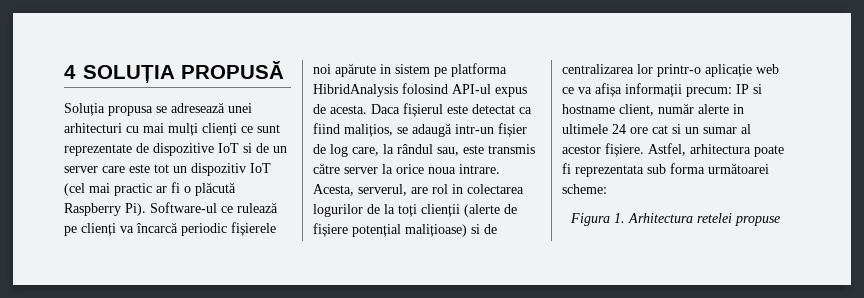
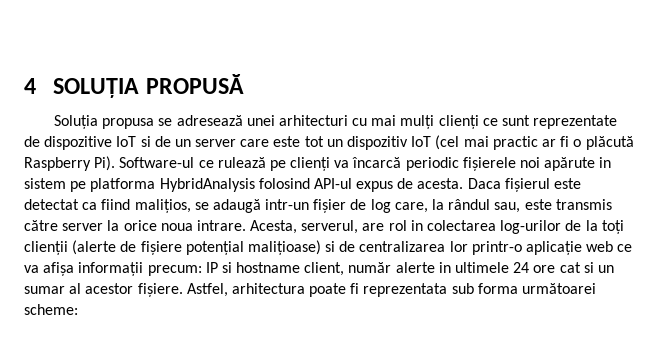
[313,84,398,97] HibridAnalysis -> [159,178,255,192] HybridAnalysis
[313,204,363,217] logurilor -> [500,220,562,234] log-urilor
[570,213,780,226] // Figura 1. Arhitectura retelei propuse -> (78, 309) none

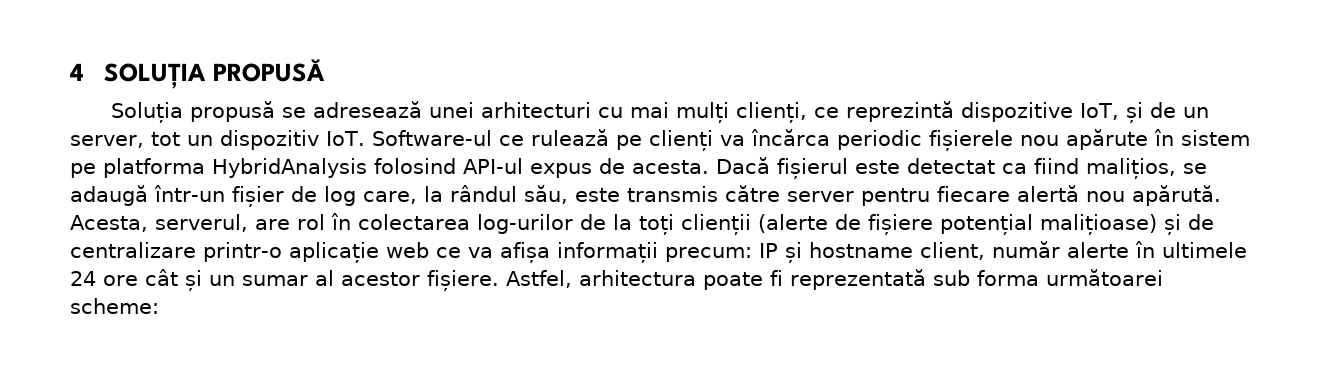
[102,118,155,129] propusa -> [189,101,275,122] propusă
[438,115,618,129] [24,135,634,150] [24,156,116,171] clienți ce sunt reprezentate de dispozitive IoT si de un server care este tot un dispozitiv IoT (cel mai practic ar fi o plăcută Raspberry Pi). -> [735,101,1209,123] [70,130,365,150] clienți, ce reprezintă dispozitive IoT, și de un server, tot un dispozitiv IoT.
[352,157,402,168] încarcă -> [750,129,830,146] încărca
[520,157,612,171] noi apărute in -> [1019,129,1174,150] nou apărute în
[467,178,501,189] Daca -> [716,157,770,174] Dacă
[265,199,310,210] intr-un -> [154,185,225,202] într-un
[494,202,521,213] sau, -> [523,185,568,204] său,
[107,220,246,231] la orice noua intrare. -> [860,185,1221,206] pentru fiecare alertă nou apărută.
[410,220,423,231] in -> [331,213,351,230] în
[325,241,468,252] si de centralizarea lor -> [1164,214,1214,235] [70,242,196,258] și de centralizare
[221,262,232,273] si -> [784,242,802,263] și
[438,262,451,273] in -> [1134,241,1155,258] în
[559,262,594,273] cat si -> [145,269,202,291] cât și
[363,283,448,297] reprezentata -> [790,269,926,290] reprezentată

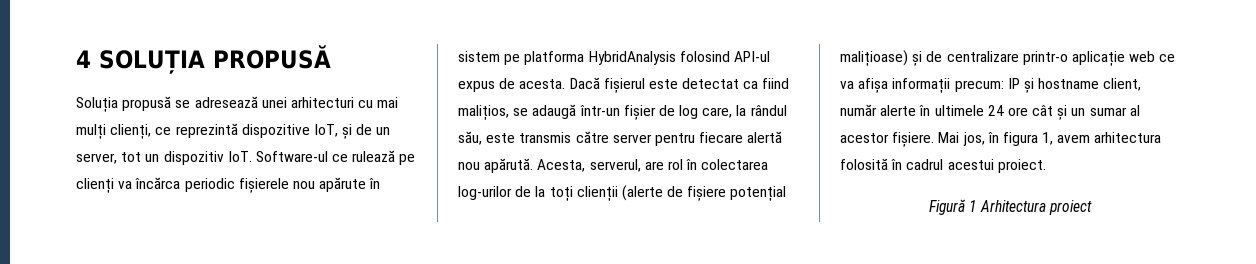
[506,269,1163,290] [70,298,159,314] Astfel, arhitectura poate fi reprezentată sub forma următoarei scheme: -> [938,132,1162,146] [840,158,1046,173] [929,199,1092,215] Mai jos, în figura 1, avem arhitectura folosită în cadrul acestui proiect. // Figură 1 Arhitectura proiect

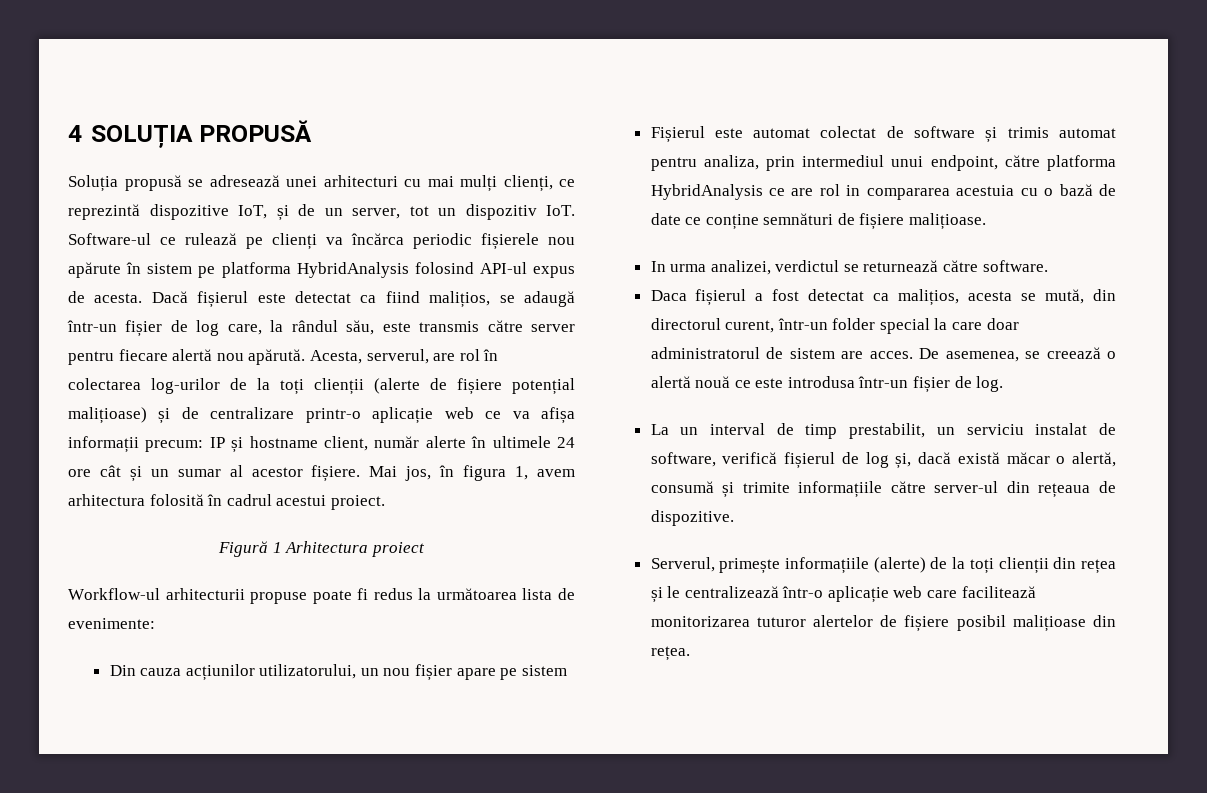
(1092, 207) none -> [68,588,575,604] [68,618,155,629] [109,664,567,681] [650,126,1116,143] [650,155,1116,171] [650,184,1116,200] [650,213,987,230] [650,260,1048,275] [650,289,1116,306] [650,318,1019,334] [650,347,1116,362] [650,376,1004,393] [650,423,1116,439] [650,452,1116,469] [650,481,1116,498] [650,510,734,526] [650,557,1116,574] [650,586,1036,603] [650,615,1116,632] [650,646,690,661] // Workflow-ul arhitecturii propuse poate fi redus la următoarea lista de evenimente: // Din cauza acțiunilor utilizatorului, un nou fișier apare pe sistem // Fișierul este automat colectat de software și trimis automat pentru analiza, prin intermediul unui endpoint, către platforma HybridAnalysis ce are rol in compararea acestuia cu o bază de date ce conține semnături de fișiere malițioase. // In urma analizei, verdictul se returnează către software. // Daca fișierul a fost detectat ca malițios, acesta se mută, din directorul curent, într-un folder special la care doar administratorul de sistem are acces. De asemenea, se creează o alertă nouă ce este introdusa într-un fișier de log. // La un interval de timp prestabilit, un serviciu instalat de software, verifică fișierul de log și, dacă există măcar o alertă, consumă și trimite informațiile către server-ul din rețeaua de dispozitive. // Serverul, primește informațiile (alerte) de la toți clienții din rețea și le centralizează într-o aplicație web care facilitează monitorizarea tuturor alertelor de fișiere posibil malițioase din rețea.

